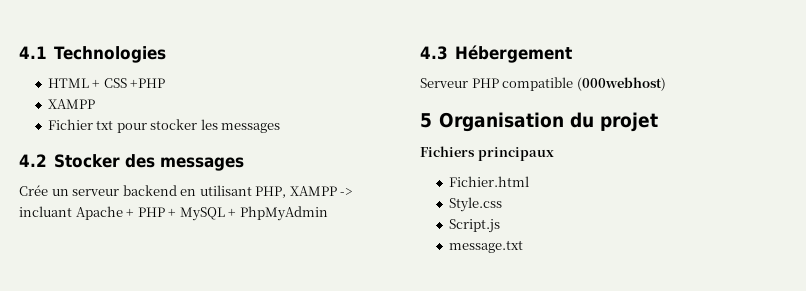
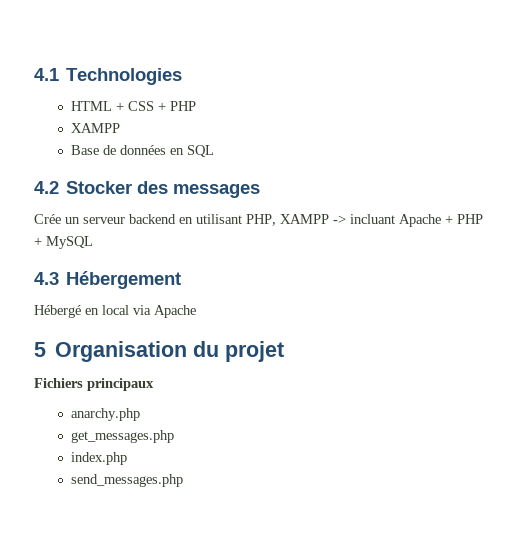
[130,78,166,88] +PHP -> [158,101,197,111] + PHP
[47,119,281,133] Fichier txt pour stocker les messages -> [71,145,215,157] Base de données en SQL
[228,206,328,221] + PhpMyAdmin -> (93, 242) none
[420,77,666,91] Serveur PHP compatible (000webhost) -> [34,305,196,318] Hébergé en local via Apache
[448,176,529,187] [448,197,502,212] [448,219,500,233] [448,240,523,253] Fichier.html // Style.css // Script.js // message.txt -> [71,408,141,421] [71,430,175,443] [71,452,128,465] [71,474,184,487] anarchy.php // get_messages.php // index.php // send_messages.php

